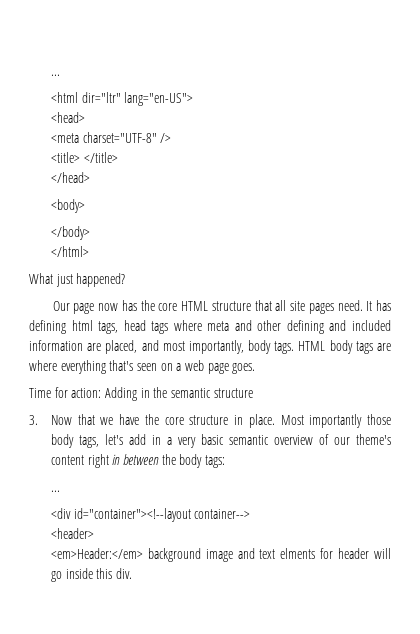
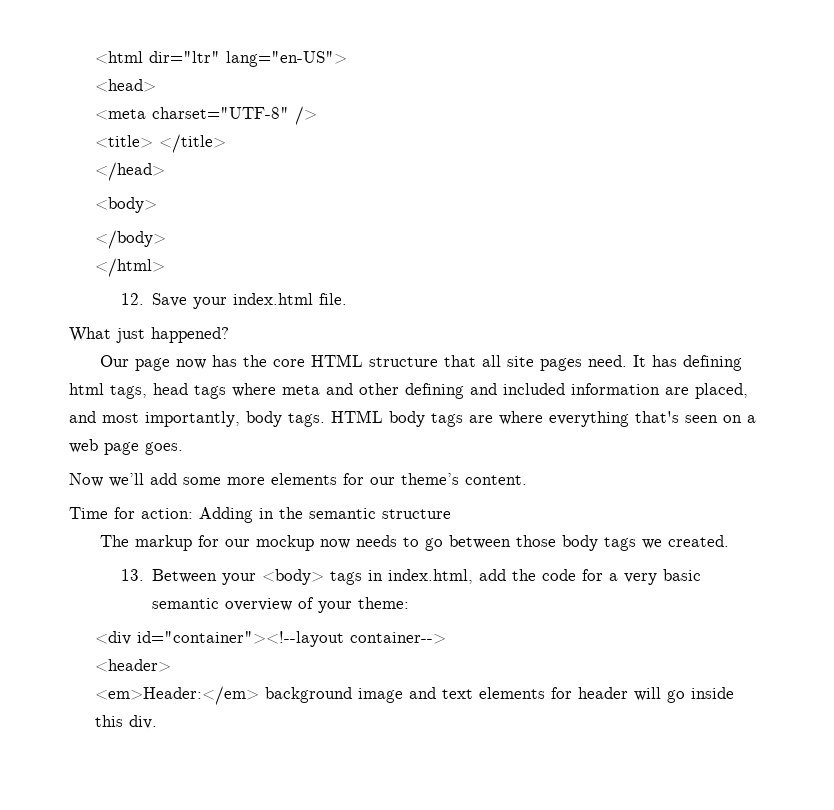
[50,74,60,76] ... // -> (95, 57) none
(89, 251) none -> [121,293,348,309] // 12. Save your index.html file.
(256, 368) none -> [69,473,527,487] // Now we’ll add some more elements for our theme’s content.
[29,414,391,428] [50,434,161,448] 3. Now that we have the core structure in place. Most importantly those body tags, let's add in -> [100,535,730,551] [121,569,604,585] The markup for our mockup now needs to go between those body tags we created. // 13. Between your <body> tags in index.html, add the code for
[333,434,391,445] [50,454,225,468] [50,490,60,492] our theme's content right in between the body tags: // ... -> [318,597,410,613] your theme:
[280,548,316,559] elments -> [479,687,546,699] elements

